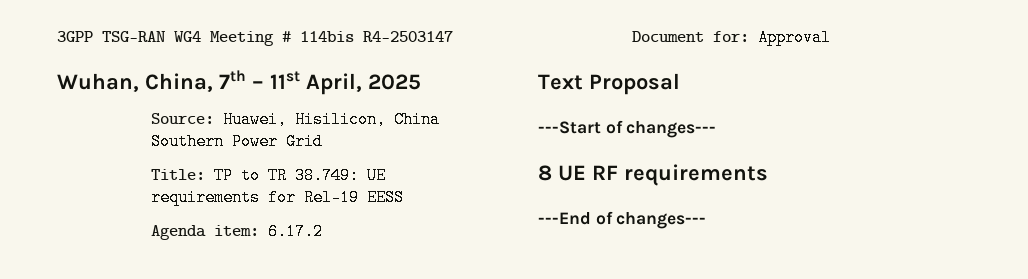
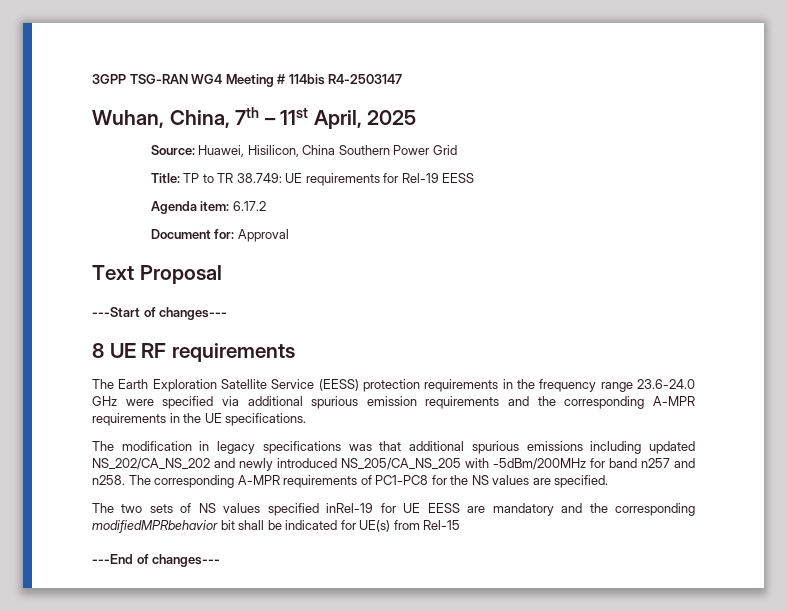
(768, 175) none -> [92,379,695,392] [92,396,695,409] [92,413,307,426] [92,441,696,454] [92,458,695,471] [92,475,609,488] [92,503,696,516] [92,520,461,533] // The Earth Exploration Satellite Service (EESS) protection requirements in the frequency range 23.6-24.0 GHz were specified via additional spurious emission requirements and the corresponding A-MPR requirements in the UE specifications. // The modification in legacy specifications was that additional spurious emissions including updated NS_202/CA_NS_202 and newly introduced NS_205/CA_NS_205 with -5dBm/200MHz for band n257 and n258. The corresponding A-MPR requirements of PC1-PC8 for the NS values are specified. // The two sets of NS values specified inRel-19 for UE EESS are mandatory and the corresponding modifiedMPRbehavior bit shall be indicated for UE(s) from Rel-15

